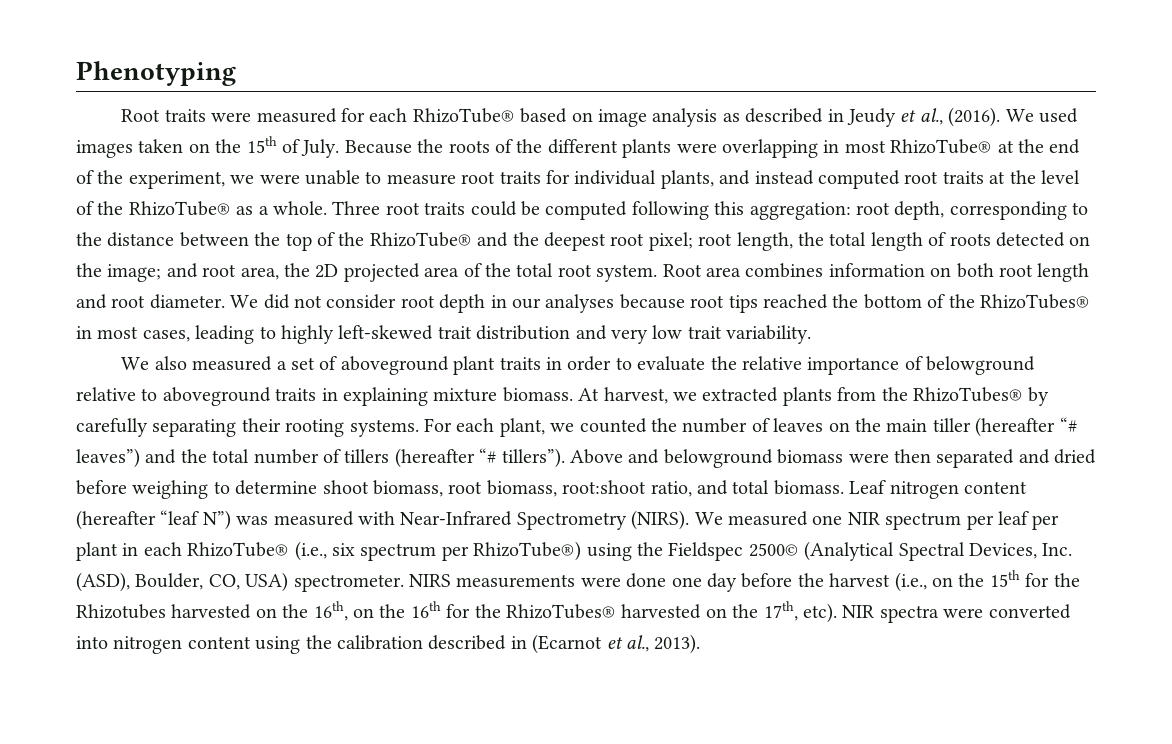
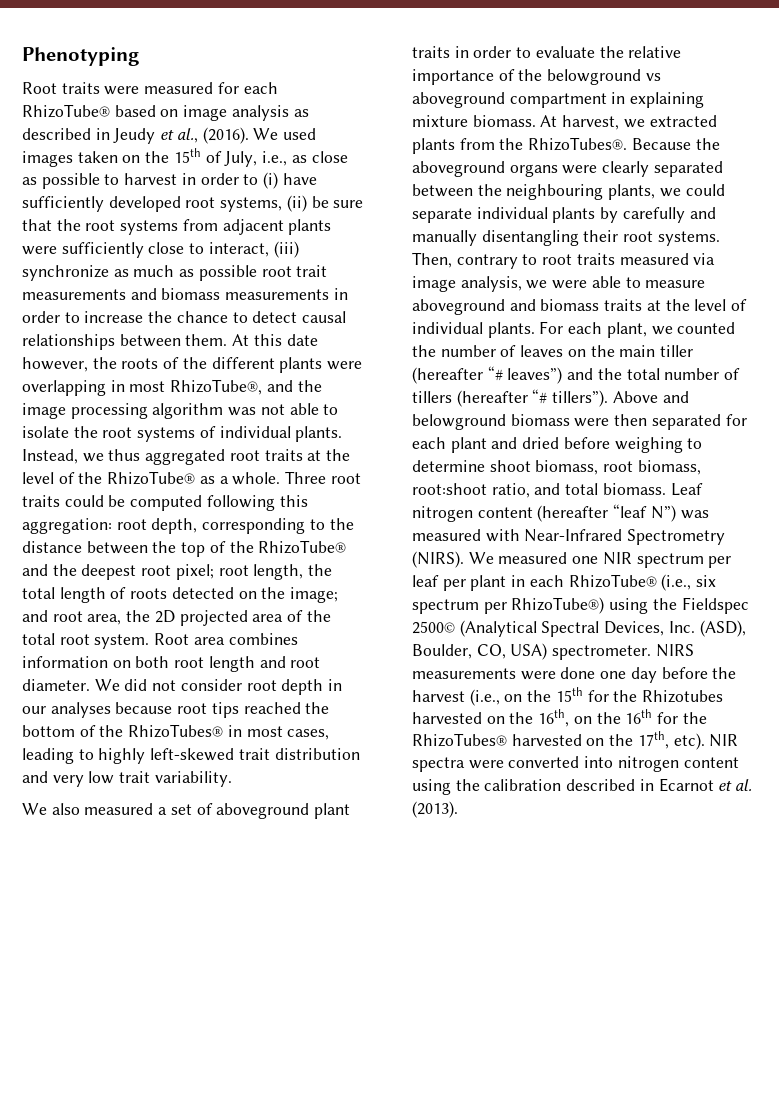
[301,139,412,158] July. Because -> [224,151,348,167] [22,172,317,189] [22,195,364,212] [22,219,332,235] [22,241,299,258] [22,265,328,281] [22,288,348,300] [22,311,347,323] [22,334,318,350] [22,357,88,372] July, i.e., as close as possible to harvest in order to (i) have sufficiently developed root systems, (ii) be sure that the root systems from adjacent plants were sufficiently close to interact, (iii) synchronize as much as possible root trait measurements and biomass measurements in order to increase the chance to detect causal relationships between them. At this date however,
[890,139,1081,154] [76,170,900,189] RhizoTube® at the end of the experiment, we were unable to measure root traits for individual plants, and instead computed -> [170,379,322,395] [22,403,339,419] [22,426,343,442] [22,449,226,465] RhizoTube®, and the image processing algorithm was not able to isolate the root systems of individual plants. Instead, we thus aggregated
[926,356,1036,375] [76,387,317,406] belowground relative to aboveground traits -> [518,69,661,85] [412,92,607,108] the belowground vs aboveground compartment
[912,387,1050,406] [76,418,419,437] RhizoTubes® by carefully separating their rooting systems. -> [528,137,720,151] [412,161,723,177] [412,184,725,200] [412,207,716,223] [412,230,720,246] [412,252,716,269] [412,276,706,292] [412,299,748,315] [412,322,535,338] RhizoTubes®. Because the aboveground organs were clearly separated between the neighbouring plants, we could separate individual plants by carefully and manually disentangling their root systems. Then, contrary to root traits measured via image analysis, we were able to measure aboveground and biomass traits at the level of individual plants.
(1015, 458) none -> [725,414,747,426] [412,437,487,453] for each plant
[532,634,701,654] (Ecarnot et al., 2013). -> [658,778,753,792] [412,801,458,818] Ecarnot et al. (2013).

